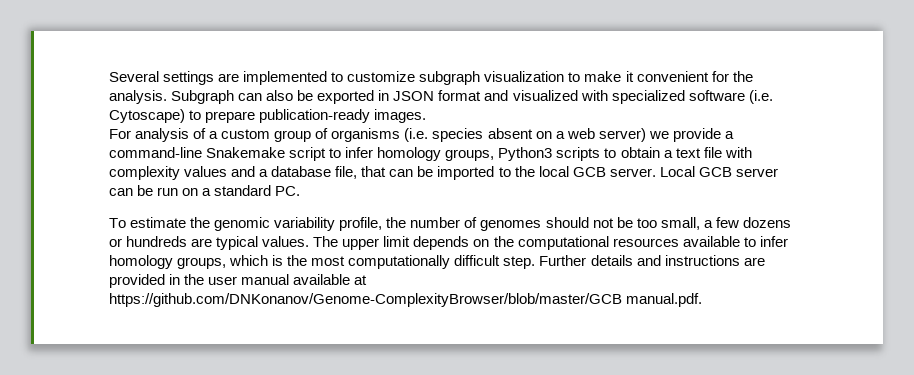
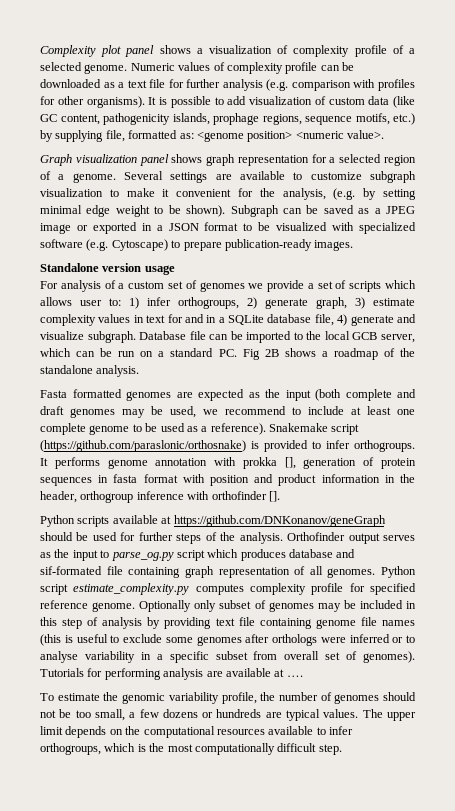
(109, 76) none -> [40,45,415,57] [40,62,354,74] [40,79,415,91] [40,96,415,108] [40,113,415,125] [40,130,384,142] [40,154,416,166] [40,171,116,183] Complexity plot panel shows a visualization of complexity profile of a selected genome. Numeric values of complexity profile can be downloaded as a text file for further analysis (e.g. comparison with profiles for other organisms). It is possible to add visualization of custom data (like GC content, pathogenicity islands, prophage regions, sequence motifs, etc.) by supplying file, formatted as: <genome position> <numeric value>. // Graph visualization panel shows graph representation for a selected region of a genome.
[243,71,328,85] implemented -> [240,171,285,180] available
[109,90,314,104] analysis. Subgraph can also be -> [282,188,417,200] [40,205,416,217] [40,223,88,234] analysis, (e.g. by setting minimal edge weight to be shown). Subgraph can be saved as a JPEG image or
(390, 95) none -> [156,225,163,231] a
[484,90,509,101] and -> [243,222,271,231] to be
[748,90,773,104] (i.e. -> [86,239,109,251] (e.g.
(427, 116) none -> [40,263,175,275] // Standalone version usage
[274,128,734,142] [109,147,752,161] [109,166,387,180] group of organisms (i.e. species absent on a web server) we provide a command-line Snakemake script to infer homology groups, Python3 scripts to obtain a text file with complexity values and a database file, that -> [167,280,416,292] [40,297,415,309] [40,314,416,326] [40,331,206,343] set of genomes we provide a set of scripts which allows user to: 1) infer orthogroups, 2) generate graph, 3) estimate complexity values in text for and in a SQLite database file, 4) generate and visualize subgraph. Database file
[609,166,778,177] server. Local GCB server -> [381,334,415,343] [40,348,71,357] server, which
(301, 191) none -> [242,348,415,360] [40,365,140,377] [40,389,416,401] [40,406,415,418] [40,423,360,435] [40,440,415,452] [40,457,416,469] [40,474,415,486] [40,491,280,503] [40,515,386,527] [40,532,415,544] [40,549,356,561] [40,566,416,578] [40,583,416,595] [40,600,417,612] [40,617,415,629] [40,634,415,646] [40,651,415,663] [40,668,303,680] Fig 2B shows a roadmap of the standalone analysis. // Fasta formatted genomes are expected as the input (both complete and draft genomes may be used, we recommend to include at least one complete genome to be used as a reference). Snakemake script (https://github.com/paraslonic/orthosnake) is provided to infer orthogroups. It performs genome annotation with prokka [], generation of protein sequences in fasta format with position and product information in the header, orthogroup inference with orthofinder []. // Python scripts available at https://github.com/DNKonanov/geneGraph should be used for further steps of the analysis. Orthofinder output serves as the input to parse_og.py script which produces database and sif-formated file containing graph representation of all genomes. Python script estimate_complexity.py computes complexity profile for specified reference genome. Optionally only subset of genomes may be included in this step of analysis by providing text file containing genome file names (this is useful to exclude some genomes after orthologs were inferred or to analyse variability in a specific subset from overall set of genomes). Tutorials for performing analysis are available at ….
[109,255,227,269] homology groups, -> [40,743,101,755] orthogroups,
[539,255,765,266] [109,274,368,288] [109,293,703,307] Further details and instructions are provided in the user manual available at https://github.com/DNKonanov/Genome-ComplexityBrowser/blob/master/GCB manual.pdf. -> (342, 749) none

